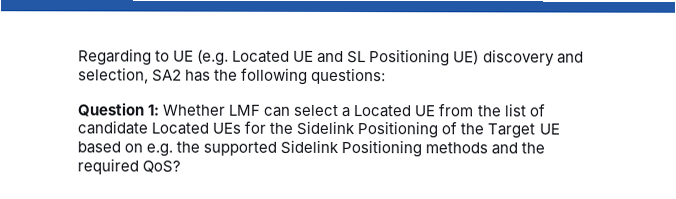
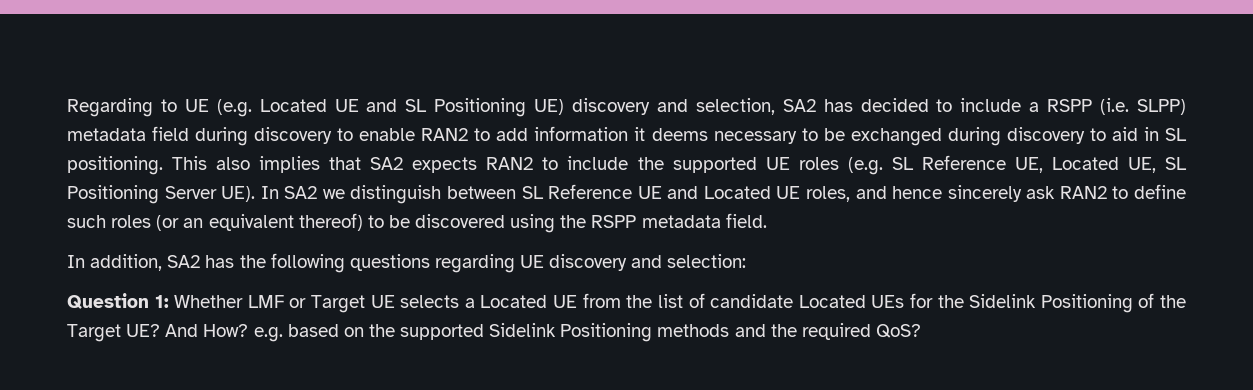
[214,67,387,85] the following questions: -> [860,98,1187,115] [67,126,1187,146] [67,155,1187,175] [67,184,1186,204] [67,213,767,233] [67,253,747,273] decided to include a RSPP (i.e. SLPP) metadata field during discovery to enable RAN2 to add information it deems necessary to be exchanged during discovery to aid in SL positioning. This also implies that SA2 expects RAN2 to include the supported UE roles (e.g. SL Reference UE, Located UE, SL Positioning Server UE). In SA2 we distinguish between SL Reference UE and Located UE roles, and hence sincerely ask RAN2 to define such roles (or an equivalent thereof) to be discovered using the RSPP metadata field. // In addition, SA2 has the following questions regarding UE discovery and selection:
[263,104,339,117] can select -> [289,295,460,313] or Target UE selects
[538,123,560,135] UE -> [126,324,283,342] UE? And How? e.g.
[146,143,174,157] e.g. -> (364, 332) none

